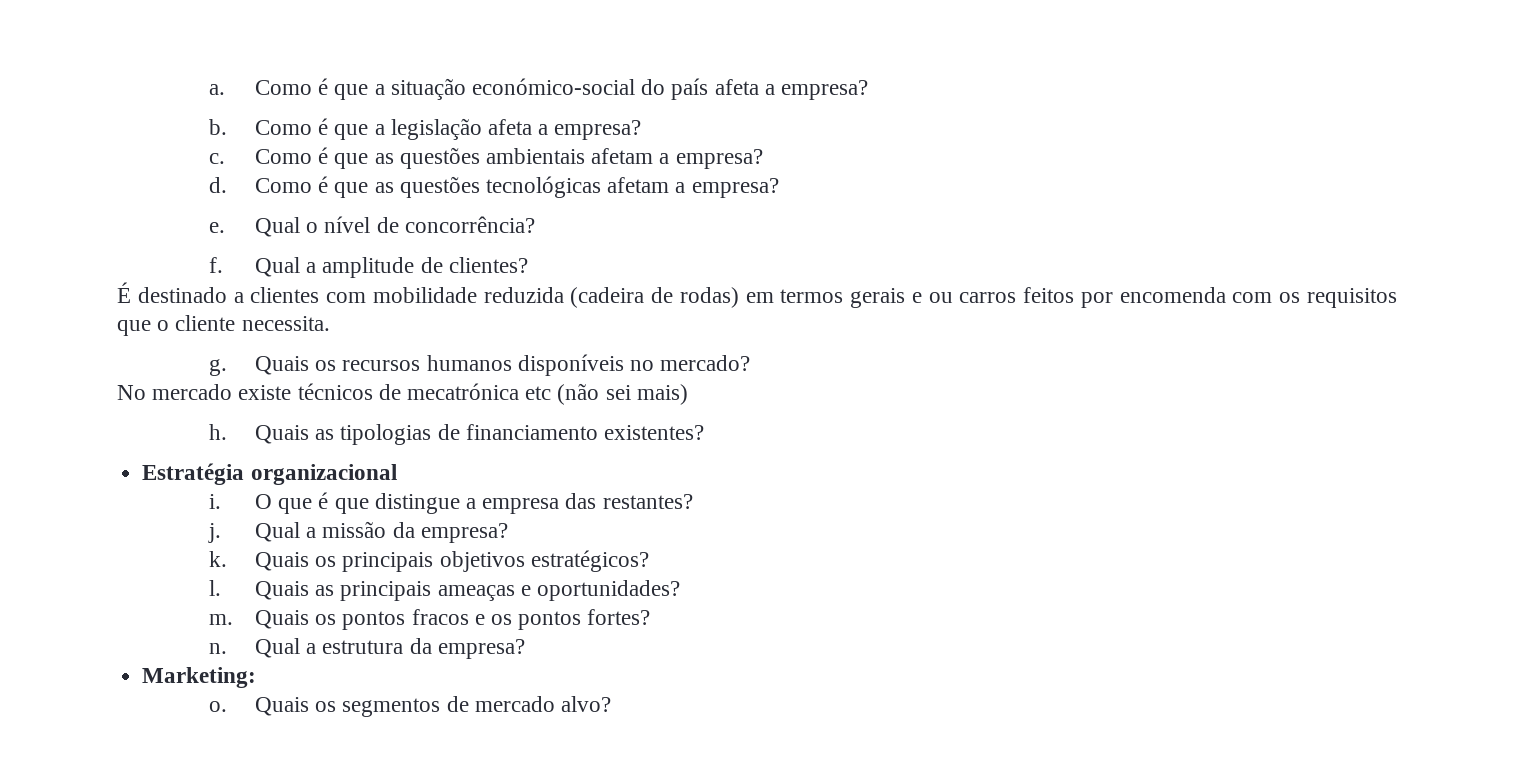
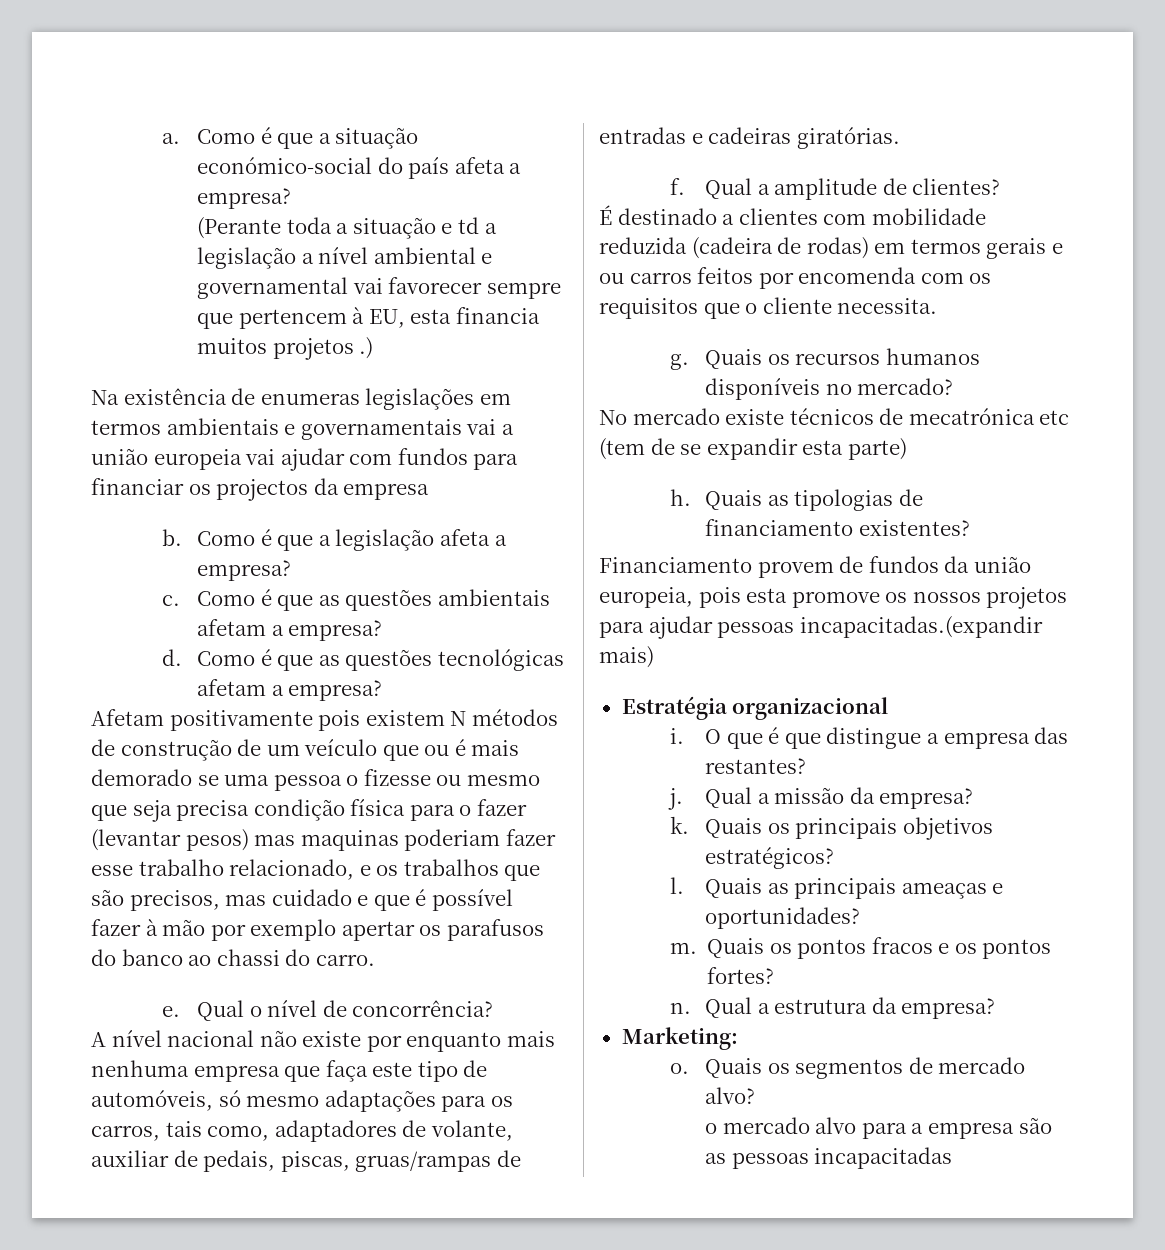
(868, 90) none -> [197,217,497,239] [197,247,493,269] [197,277,561,299] [197,307,541,329] [197,337,374,360] [91,388,511,410] [91,418,514,440] [91,448,519,471] [91,478,430,501] // (Perante toda a situação e td a legislação a nível ambiental e governamental vai favorecer sempre que pertencem à EU, esta financia muitos projetos .) // Na existência de enumeras legislações em termos ambientais e governamentais vai a união europeia vai ajudar com fundos para financiar os projectos da empresa
(779, 188) none -> [91,709,558,731] [91,739,520,761] [91,769,540,791] [91,799,527,822] [91,829,556,851] [91,859,541,881] [91,889,513,911] [91,919,544,941] [91,949,375,966] // Afetam positivamente pois existem N métodos de construção de um veículo que ou é mais demorado se uma pessoa o fizesse ou mesmo que seja precisa condição física para o fazer (levantar pesos) mas maquinas poderiam fazer esse trabalho relacionado, e os trabalhos que são precisos, mas cuidado e que é possível fazer à mão por exemplo apertar os parafusos do banco ao chassi do carro.
(535, 224) none -> [91,1030,555,1052] [91,1060,488,1082] [91,1090,513,1112] [91,1120,513,1142] [91,1150,521,1172] [599,127,900,149] // A nível nacional não existe por enquanto mais nenhuma empresa que faça este tipo de automóveis, só mesmo adaptações para os carros, tais como, adaptadores de volante, auxiliar de pedais, piscas, gruas/rampas de entradas e cadeiras giratórias.
[557,383,688,405] (não sei mais) -> [599,438,907,460] (tem de se expandir esta parte)
(704, 432) none -> [599,556,1031,578] [599,587,1068,609] [599,616,1043,639] [599,646,654,668] // Financiamento provem de fundos da união europeia, pois esta promove os nossos projetos para ajudar pessoas incapacitadas.(expandir mais)
(611, 704) none -> [705,1117,1052,1139] [705,1147,953,1169] // o mercado alvo para a empresa são as pessoas incapacitadas

